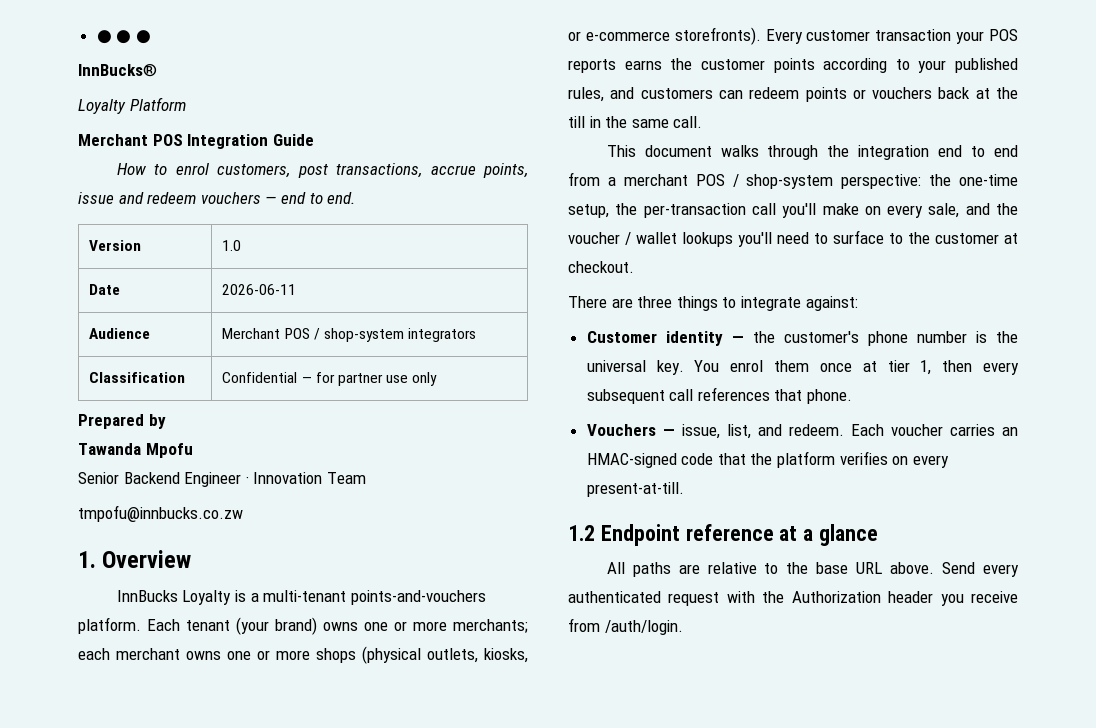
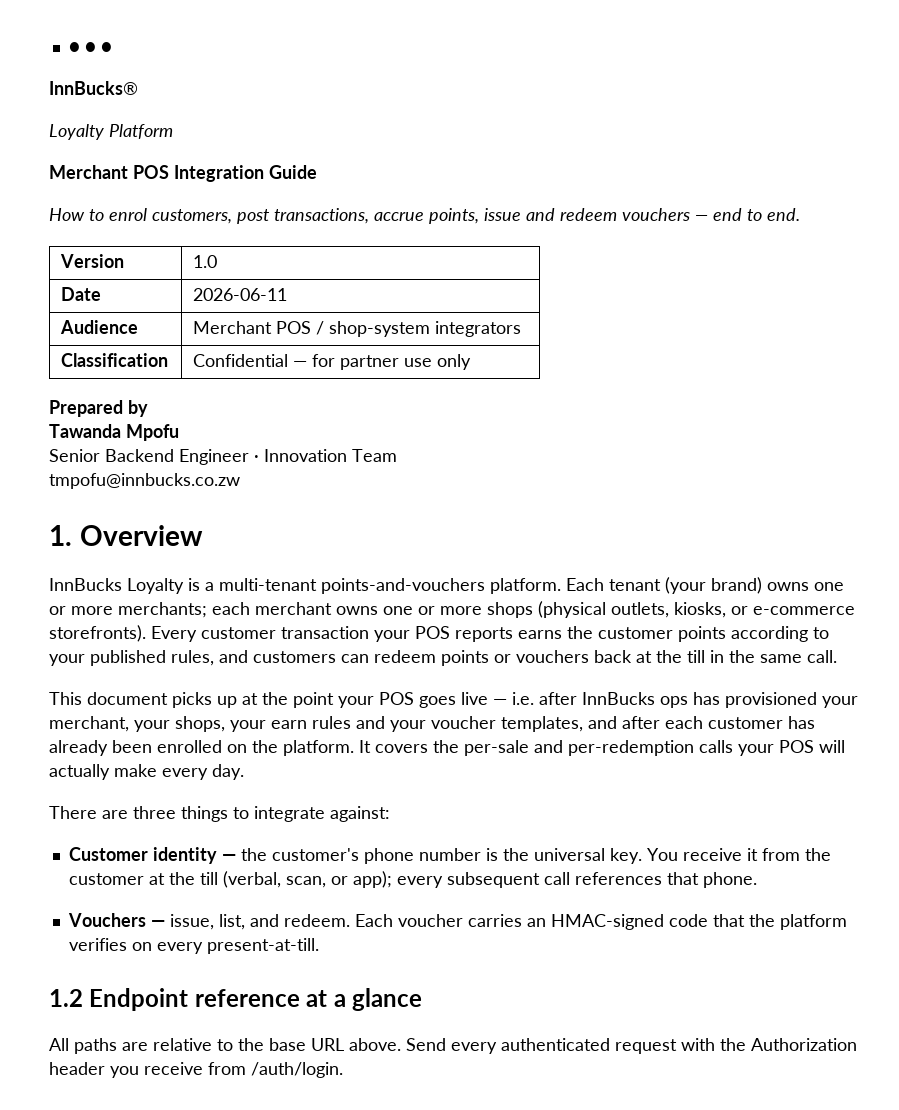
[720,145,1018,160] [568,172,1018,189] [568,203,1018,218] [568,230,1018,247] [568,261,634,273] walks through the integration end to end from a merchant POS / shop-system perspective: the one-time setup, the per-transaction call you'll make on every sale, and the voucher / wallet lookups you'll need to surface to the customer at checkout. -> [172,692,858,708] [49,716,815,732] [49,740,845,756] [49,764,244,780] picks up at the point your POS goes live — i.e. after InnBucks ops has provisioned your merchant, your shops, your earn rules and your voucher templates, and after each customer has already been enrolled on the platform. It covers the per-sale and per-redemption calls your POS will actually make every day.
[730,360,973,375] enrol them once at tier 1, then -> [682,848,831,861] [68,871,392,888] receive it from the customer at the till (verbal, scan, or app);

